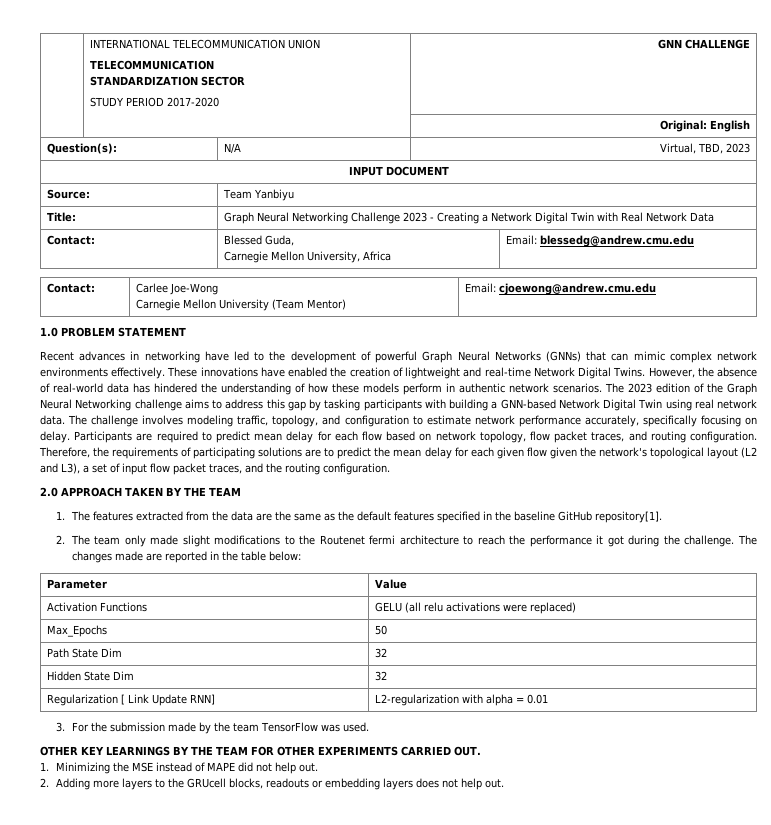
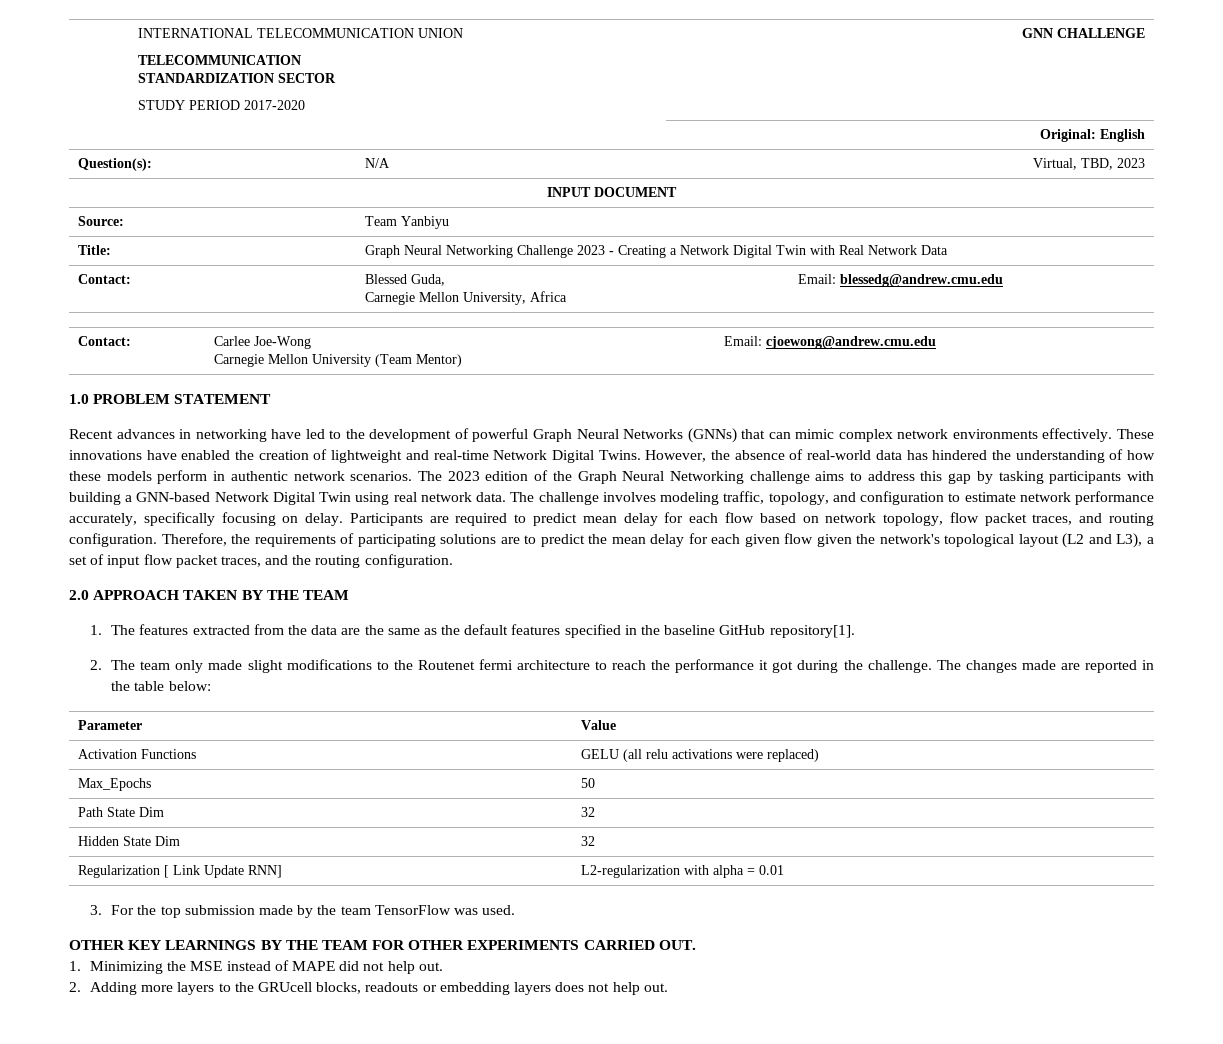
(107, 727) none -> [160,906,181,918] top

